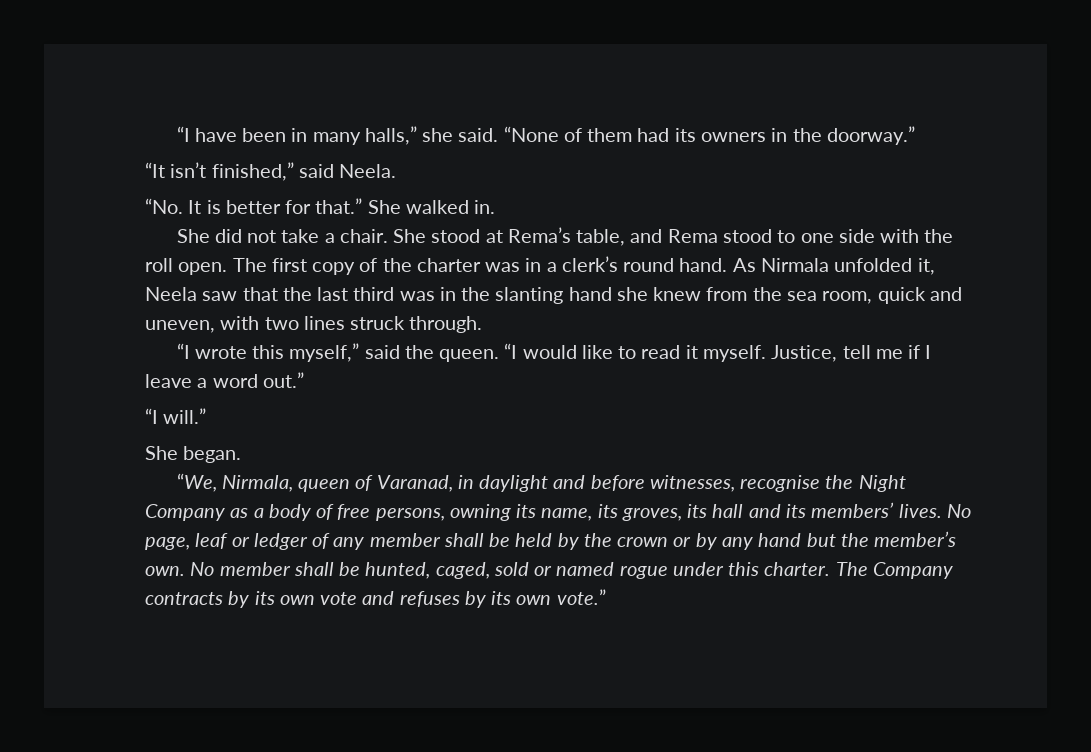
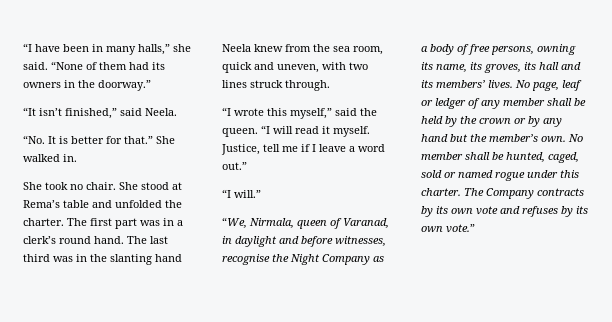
[214,229,335,243] did not take a -> [45,182,83,190] took no
[576,229,954,246] [145,258,481,275] table, and Rema stood to one side with the roll open. The first copy of the charter -> [63,200,182,208] [23,218,137,229] table and unfolded the charter. The first part
[732,258,935,275] [145,287,312,301] As Nirmala unfolded it, Neela saw that the -> [127,236,147,244] The
[616,287,648,301] she -> [222,44,251,52] Neela
[522,345,637,359] would like to -> [273,126,293,134] will
[145,446,242,463] // She began. -> (261, 194) none

